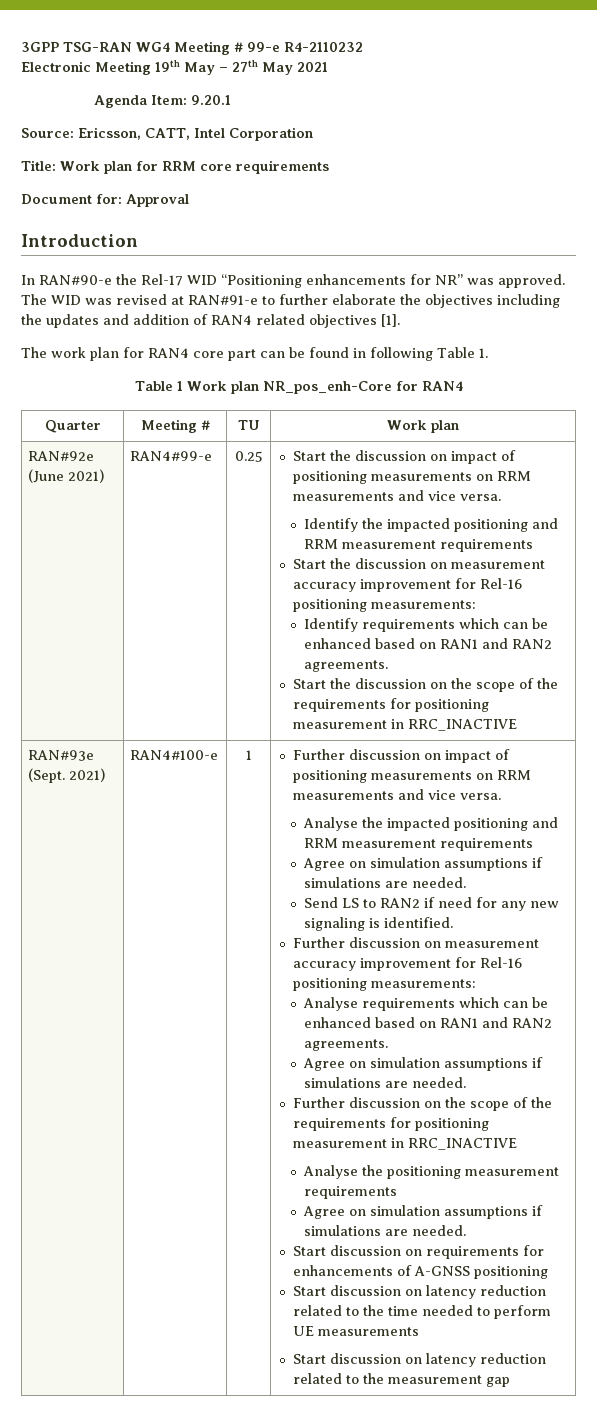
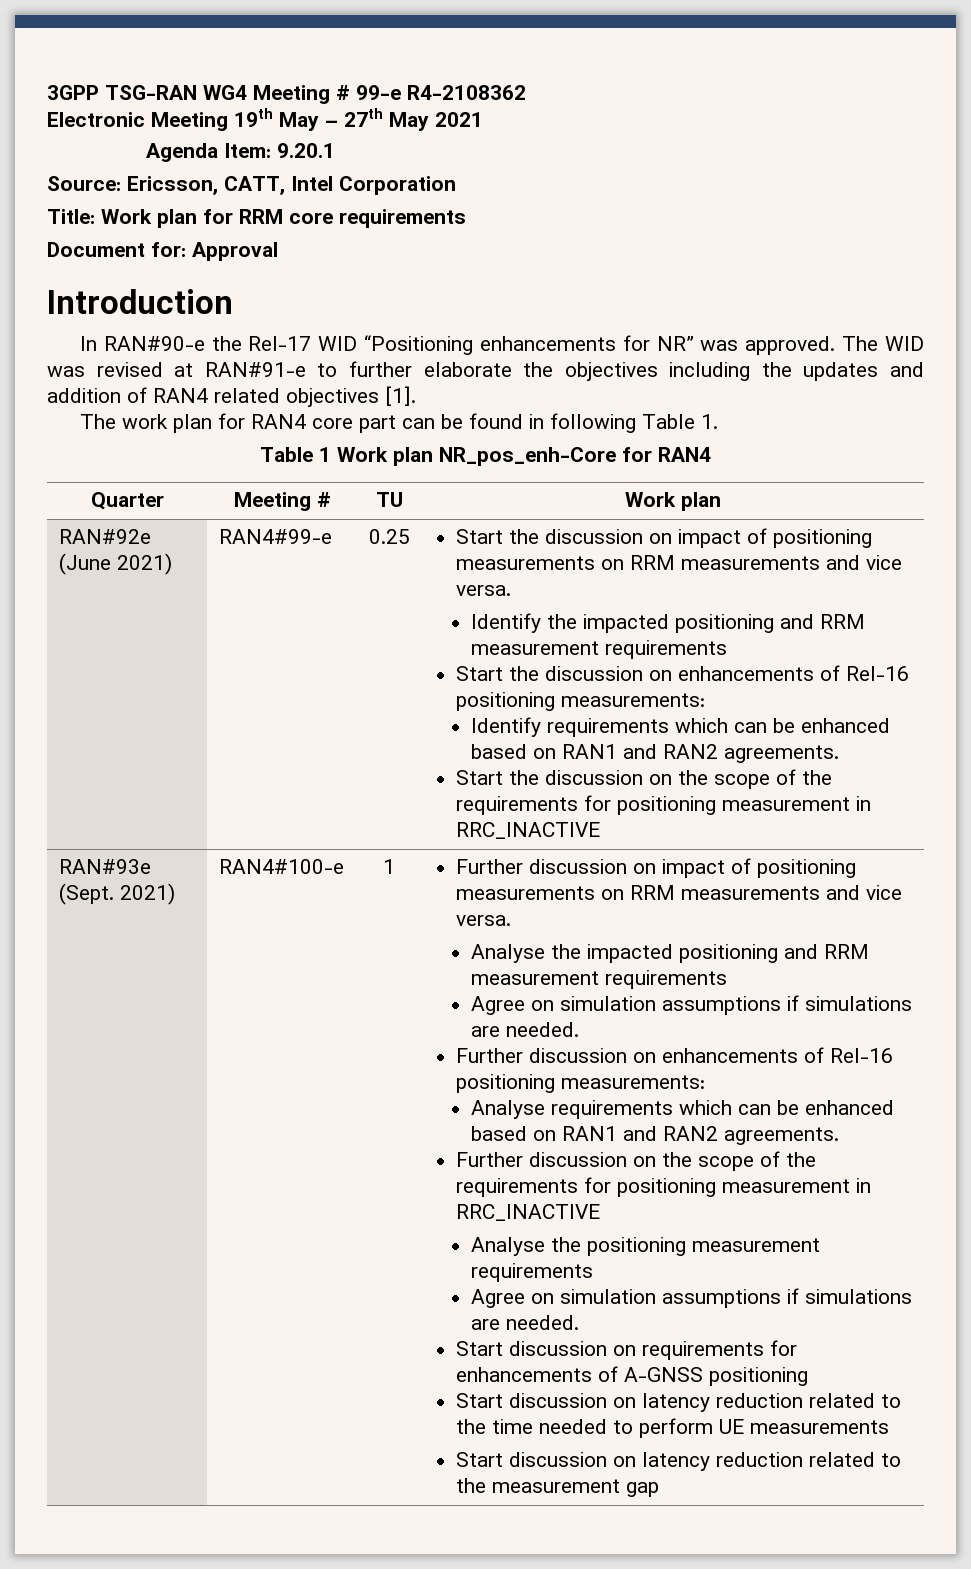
[284,42,363,52] R4-2110232 -> [407,85,526,100] R4-2108362
[451,560,546,569] [293,578,477,592] measurement accuracy improvement for -> [677,665,840,681] enhancements of
[304,897,560,911] [304,917,454,931] [293,937,540,948] [293,957,477,971] // Send LS to RAN2 if need for any new signaling is identified. // Further discussion on measurement accuracy improvement for -> [455,1047,824,1063] // Further discussion on enhancements of
[303,1057,544,1071] [304,1077,467,1088] // Agree on simulation assumptions if simulations are needed. -> (839, 1136) none

